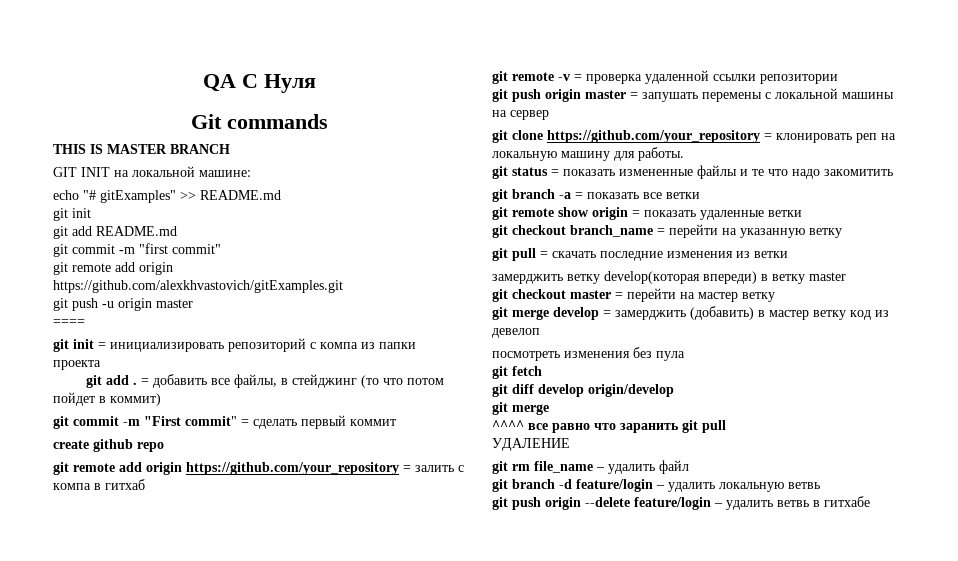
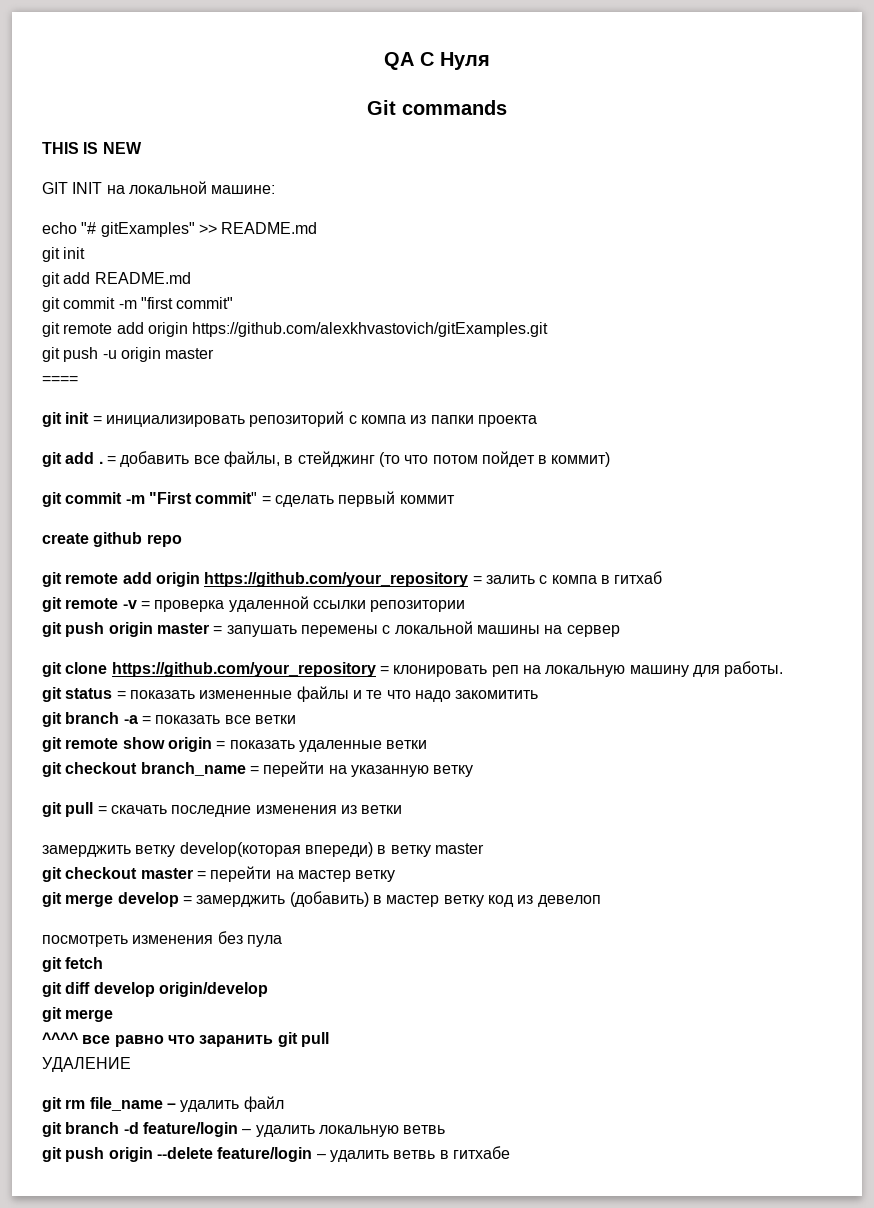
[107,144,230,154] MASTER BRANCH -> [102,142,142,154] NEW

